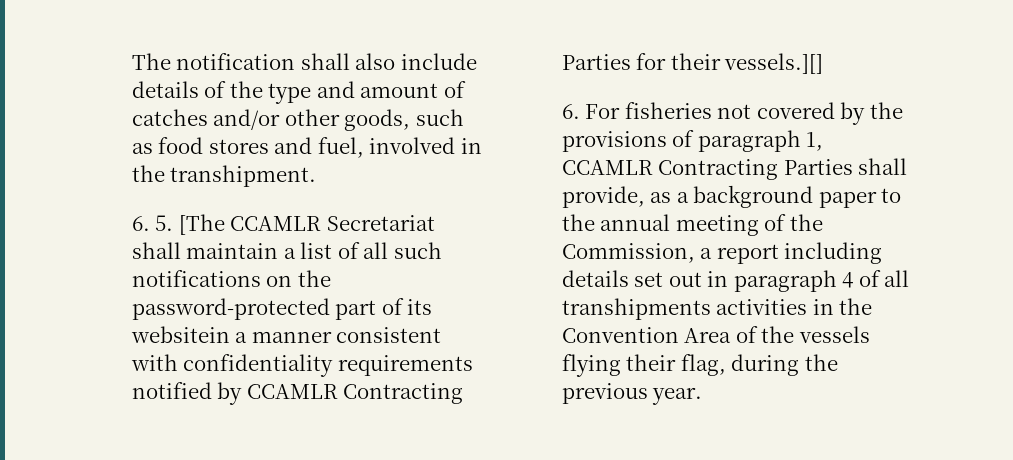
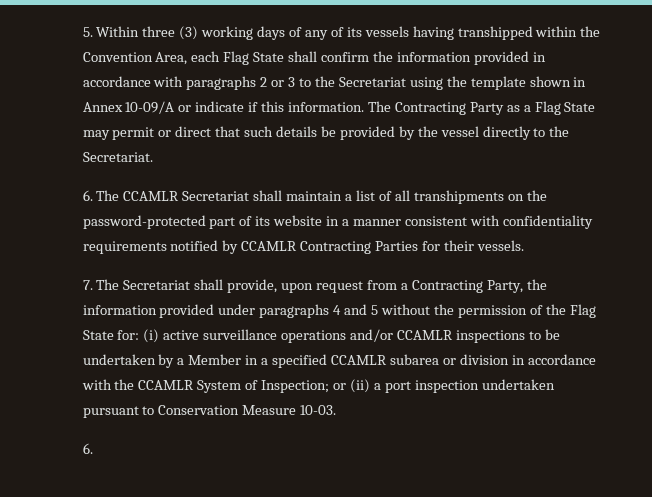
[131,53,477,70] [131,81,466,104] [131,109,464,131] [131,137,482,158] [131,165,317,187] [131,214,225,235] The notification shall also include details of the type and amount of catches and/or other goods, such as food stores and fuel, involved in the transhipment. // 6. 5. [The -> [82,26,601,40] [82,51,546,65] [82,76,587,90] [82,101,596,115] [82,126,570,140] [82,152,153,162] [82,190,120,201] 5. Within three (3) working days of any of its vessels having transhipped within the Convention Area, each Flag State shall confirm the information provided in accordance with paragraphs 2 or 3 to the Secretariat using the template shown in Annex 10-09/A or indicate if this information. The Contracting Party as a Flag State may permit or direct that such details be provided by the vessel directly to the Secretariat. // 6. The
[393,242,442,259] [131,270,261,287] such notifications -> [413,190,504,204] transhipments
[130,326,230,343] websitein -> [273,215,340,226] website in
[724,53,824,74] [561,102,903,125] [561,130,824,152] [561,158,908,180] [561,185,902,208] [561,214,823,236] [561,242,883,264] [561,270,910,292] [561,298,873,320] [561,326,870,343] [561,354,838,377] [561,383,703,405] vessels.][] // 6. For fisheries not covered by the provisions of paragraph 1, CCAMLR Contracting Parties shall provide, as a background paper to the annual meeting of the Commission, a report including details set out in paragraph 4 of all transhipments activities in the Convention Area of the vessels flying their flag, during the previous year. -> [476,240,524,251] [82,279,547,293] [82,304,596,318] [82,329,560,343] [82,354,596,368] [81,379,555,393] [82,405,337,418] [82,443,93,454] vessels. // 7. The Secretariat shall provide, upon request from a Contracting Party, the information provided under paragraphs 4 and 5 without the permission of the Flag State for: (i) active surveillance operations and/or CCAMLR inspections to be undertaken by a Member in a specified CCAMLR subarea or division in accordance with the CCAMLR System of Inspection; or (ii) a port inspection undertaken pursuant to Conservation Measure 10-03. // 6.

